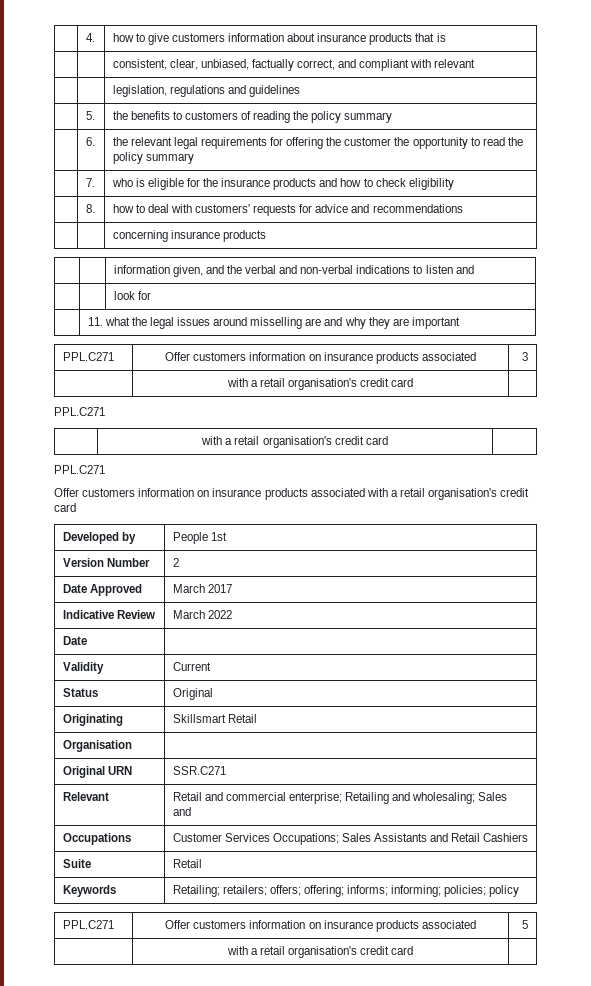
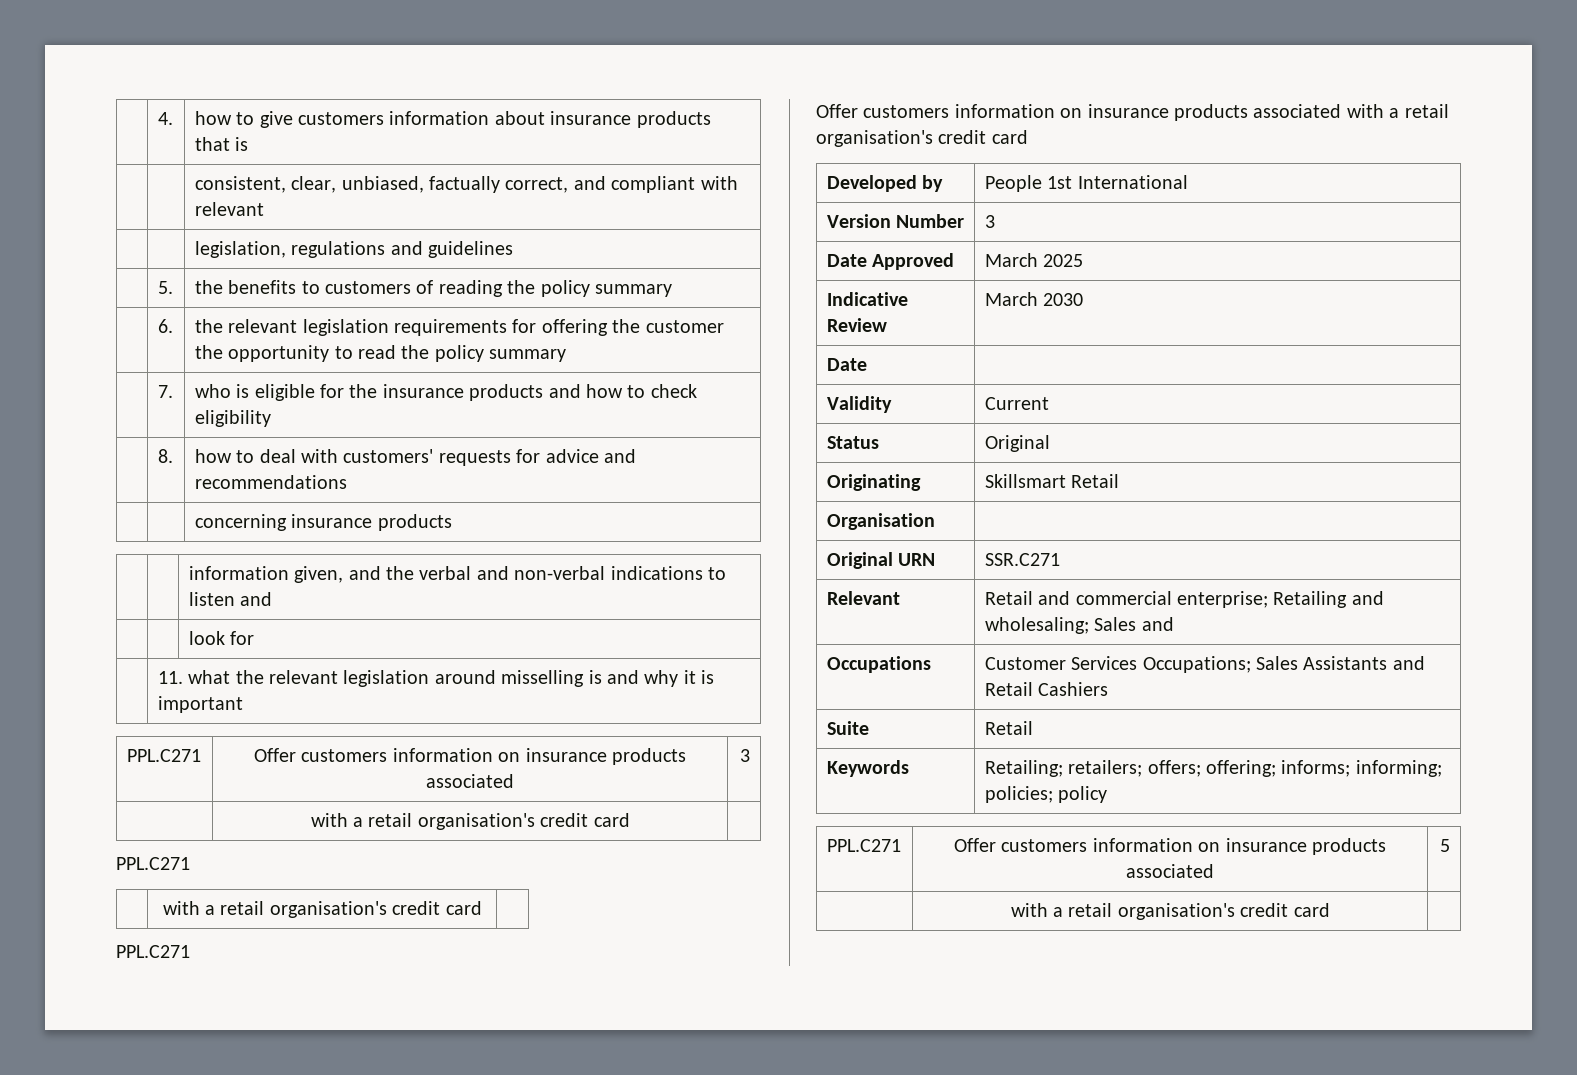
[173,137,198,149] legal -> [302,319,389,336] legislation
[149,317,211,329] legal issues -> [268,670,430,687] relevant legislation
[305,318,322,326] are -> [588,670,602,684] is
[368,317,409,329] they are -> [683,670,715,684] it is
(227, 536) none -> [1077,175,1188,189] International
[172,558,179,567] 2 -> [984,215,995,228] 3
[207,584,232,593] 2017 -> [1043,254,1084,267] 2025
[207,610,232,619] 2022 -> [1043,293,1084,306] 2030

